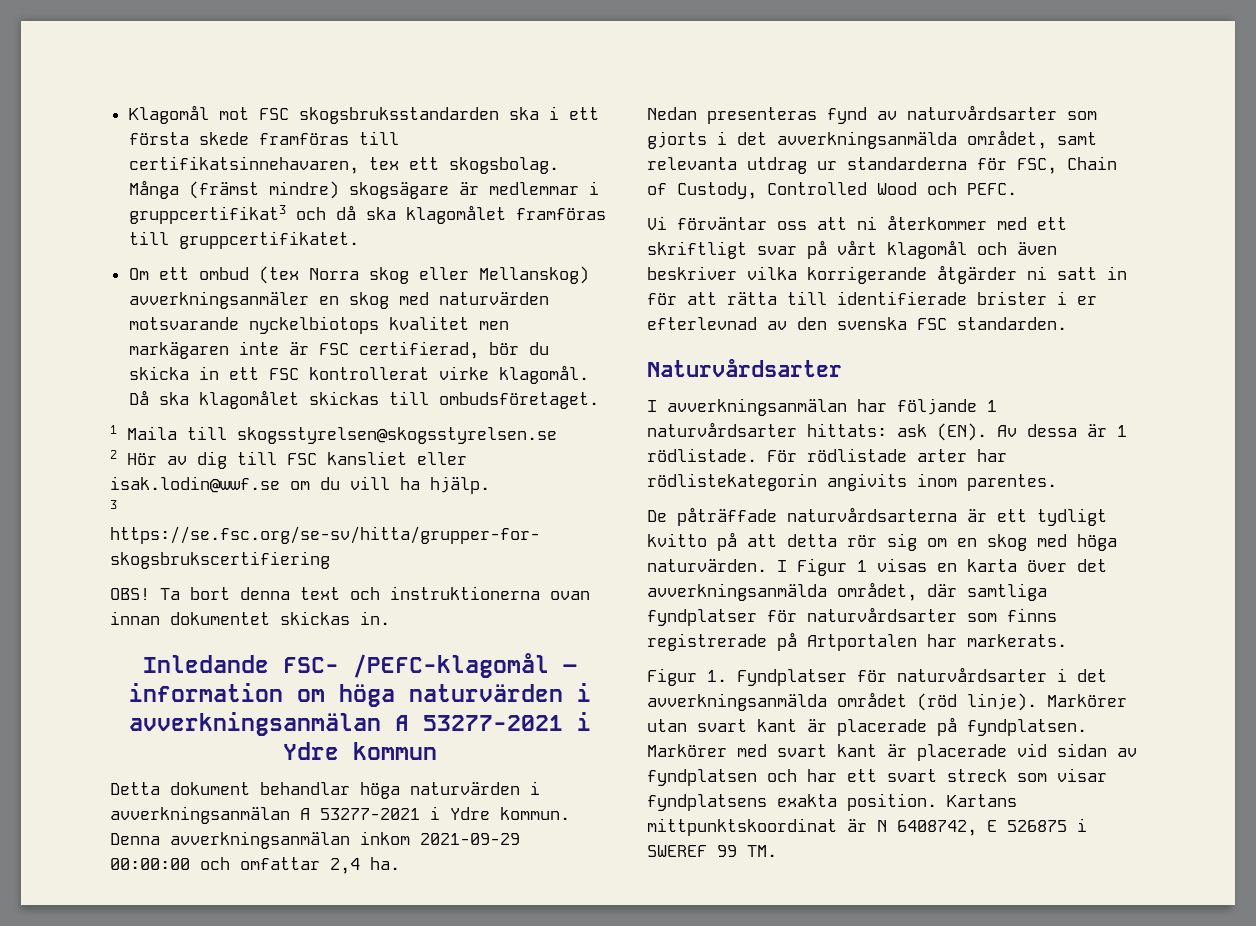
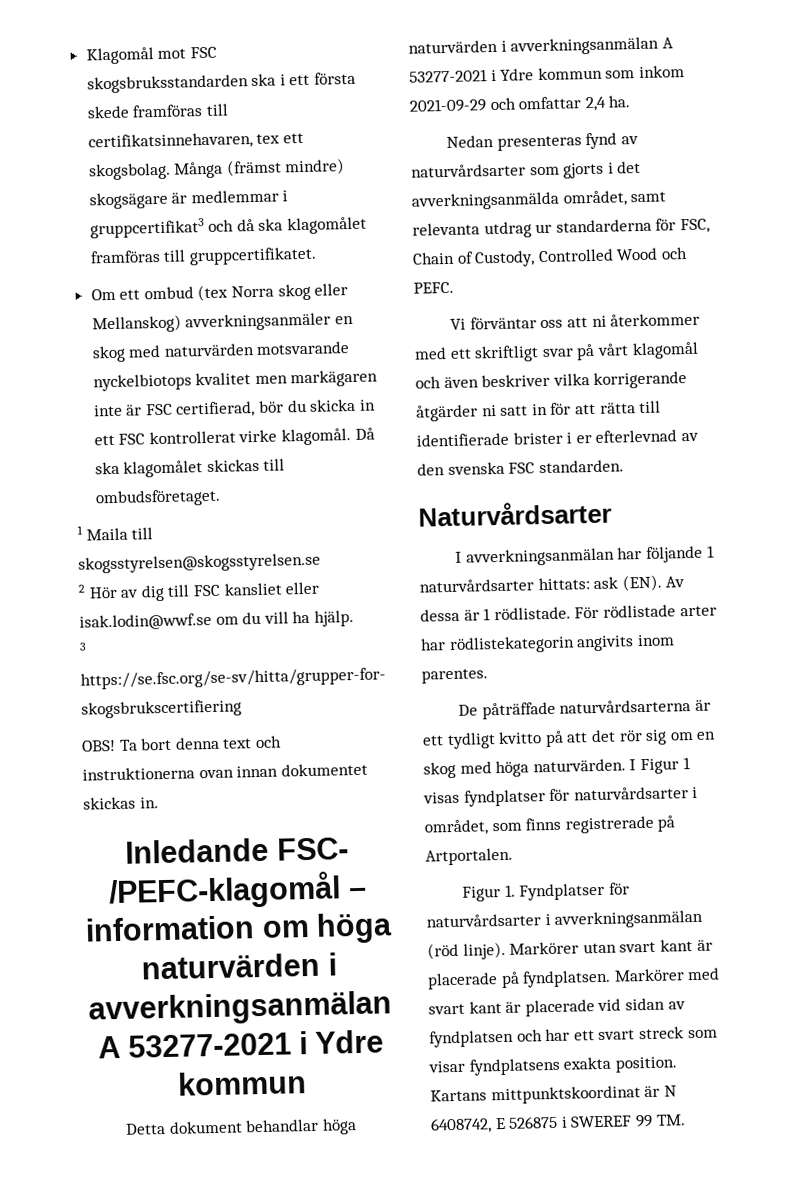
[500,807,570,820] [110,831,350,849] kommun. Denna avverkningsanmälan -> [537,66,636,81] kommun som
[110,858,190,870] 00:00:00 -> (486, 105) none
[787,534,837,547] detta -> [590,729,616,743] det
[937,559,1107,572] [647,582,1047,601] en karta över det avverkningsanmälda området, där samtliga -> (460, 797) none
(957, 614) none -> [692,786,699,799] [424,819,489,836] i området,
[807,634,1067,651] Artportalen har markerats. -> [425,847,513,866] Artportalen.
[1077,669,1107,682] [647,692,907,711] det avverkningsanmälda området -> [554,909,704,929] avverkningsanmälan

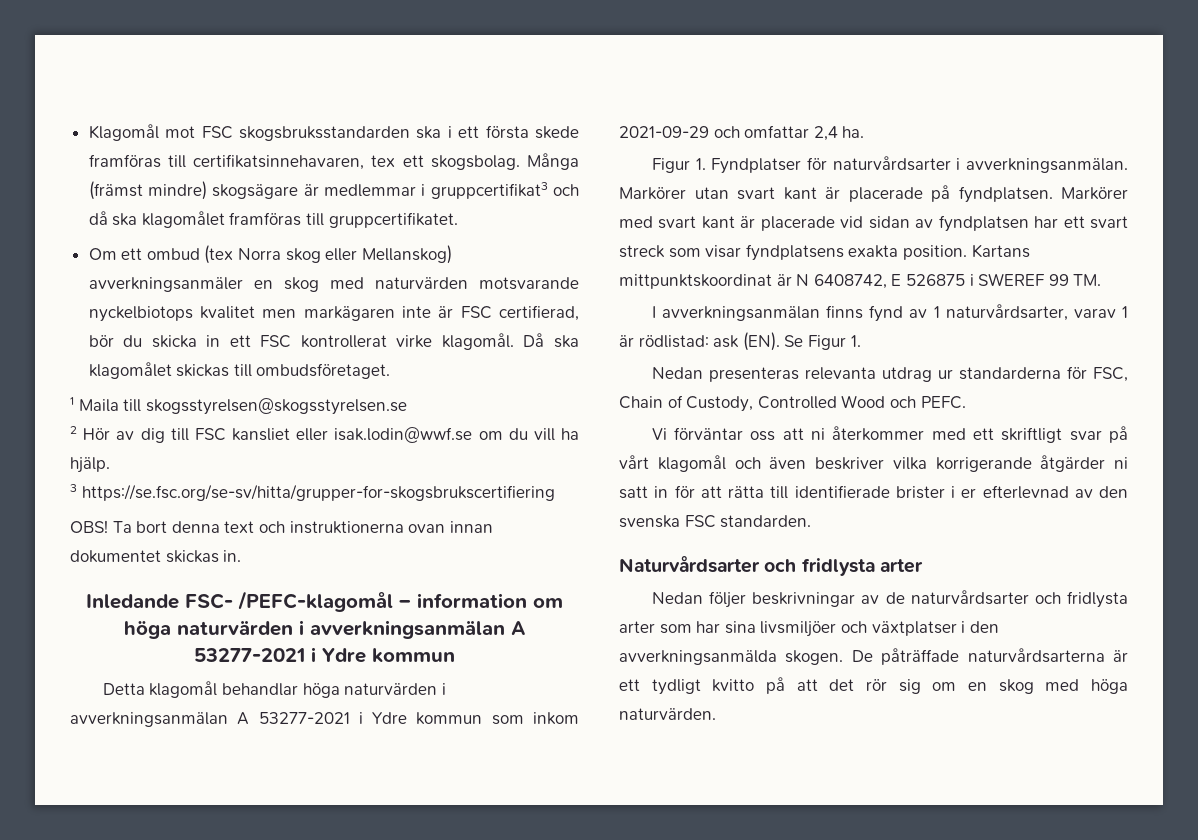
[168,1120,243,1134] dokument -> [149,681,218,698] klagomål
[446,132,640,151] [411,160,642,179] [411,190,667,211] Nedan presenteras fynd av naturvårdsarter som gjorts i det avverkningsanmälda området, samt -> [651,156,1128,174] [619,185,1128,203] [619,215,1128,232] [619,244,1030,261] [619,273,1102,289] [651,304,1128,322] [619,332,861,351] [651,367,799,382] Figur 1. Fyndplatser för naturvårdsarter i avverkningsanmälan. Markörer utan svart kant är placerade på fyndplatsen. Markörer med svart kant är placerade vid sidan av fyndplatsen har ett svart streck som visar fyndplatsens exakta position. Kartans mittpunktskoordinat är N 6408742, E 526875 i SWEREF 99 TM. // I avverkningsanmälan finns fynd av 1 naturvårdsarter, varav 1 är rödlistad: ask (EN). Se Figur 1. // Nedan presenteras
[455,545,715,567] [419,574,686,593] [420,604,717,622] [420,634,675,655] [421,668,488,684] // I avverkningsanmälan har följande 1 naturvårdsarter hittats: ask (EN). Av dessa är 1 rödlistade. För rödlistade arter har rödlistekategorin angivits inom parentes. // -> [764,558,923,576] [651,590,1128,608] [619,621,999,637] [619,650,844,665] och fridlysta arter // Nedan följer beskrivningar av de naturvårdsarter och fridlysta arter som har sina livsmiljöer och växtplatser i den avverkningsanmälda skogen.
[629,757,691,775] [423,786,699,807] [424,815,676,836] [425,847,513,866] [462,882,631,902] [426,909,704,929] [427,939,713,960] [427,967,721,990] [428,997,686,1017] [429,1026,718,1048] [428,1056,677,1076] [430,1085,677,1105] [430,1114,686,1134] I Figur 1 visas fyndplatser för naturvårdsarter i området, som finns registrerade på Artportalen. // Figur 1. Fyndplatser för naturvårdsarter i avverkningsanmälan (röd linje). Markörer utan svart kant är placerade på fyndplatsen. Markörer med svart kant är placerade vid sidan av fyndplatsen och har ett svart streck som visar fyndplatsens exakta position. Kartans mittpunktskoordinat är N 6408742, E 526875 i SWEREF 99 TM. -> (716, 714) none

